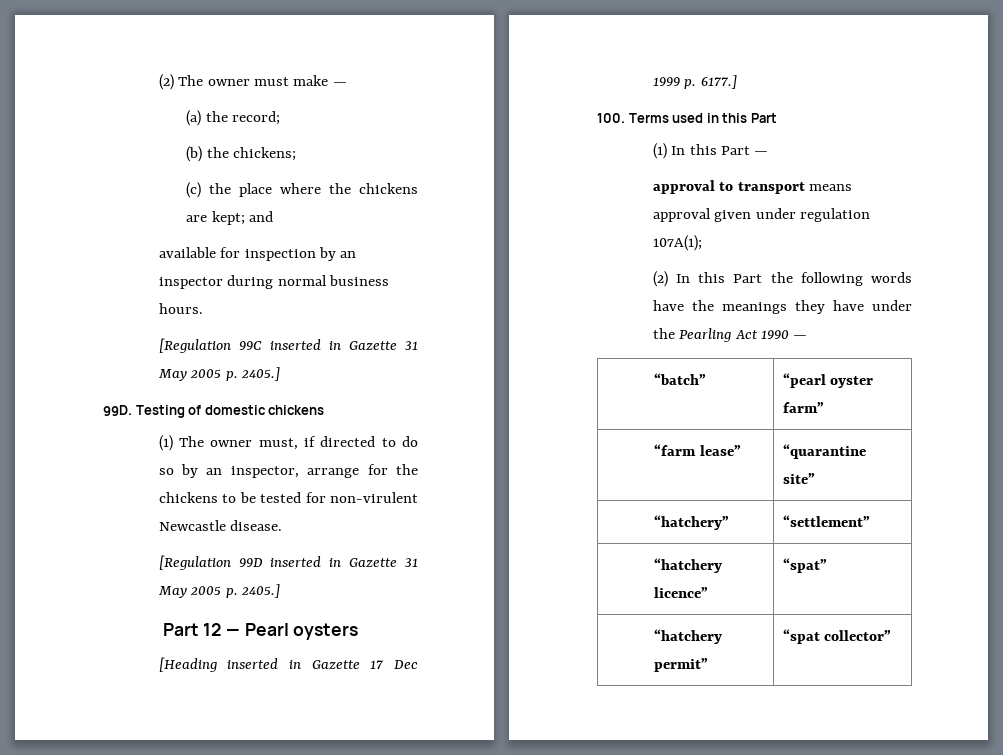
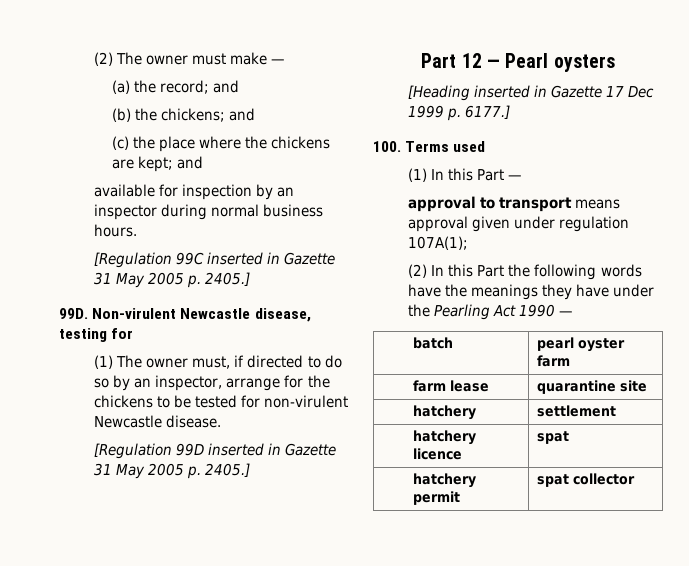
(281, 118) none -> [212,80,239,93] and
(297, 154) none -> [228,108,255,121] and
[135,405,325,418] Testing of domestic chickens -> [92,308,311,322] [59,328,134,342] Non-virulent Newcastle disease, testing for
[706,113,777,123] in this Part -> (486, 146) none
[654,373,707,385] [782,373,874,388] [782,402,824,413] [654,444,741,456] [782,444,866,459] [782,473,815,484] [654,515,730,530] [782,515,870,527] [654,558,723,573] [654,587,709,598] [782,558,827,573] [654,629,723,644] [654,658,709,672] [782,629,892,644] “batch” | “pearl oyster farm” // “farm lease” | “quarantine site” // “hatchery” | “settlement” // “hatchery licence” | “spat” // “hatchery permit” | “spat collector” -> [413,337,454,349] [536,337,625,352] [536,355,570,367] [413,380,490,392] [536,380,647,394] [413,405,477,420] [536,405,616,417] [413,430,477,445] [413,448,463,460] [536,431,569,444] [413,473,477,488] [413,491,461,505] [536,473,635,487] batch | pearl oyster farm // farm lease | quarantine site // hatchery | settlement // hatchery licence | spat // hatchery permit | spat collector

